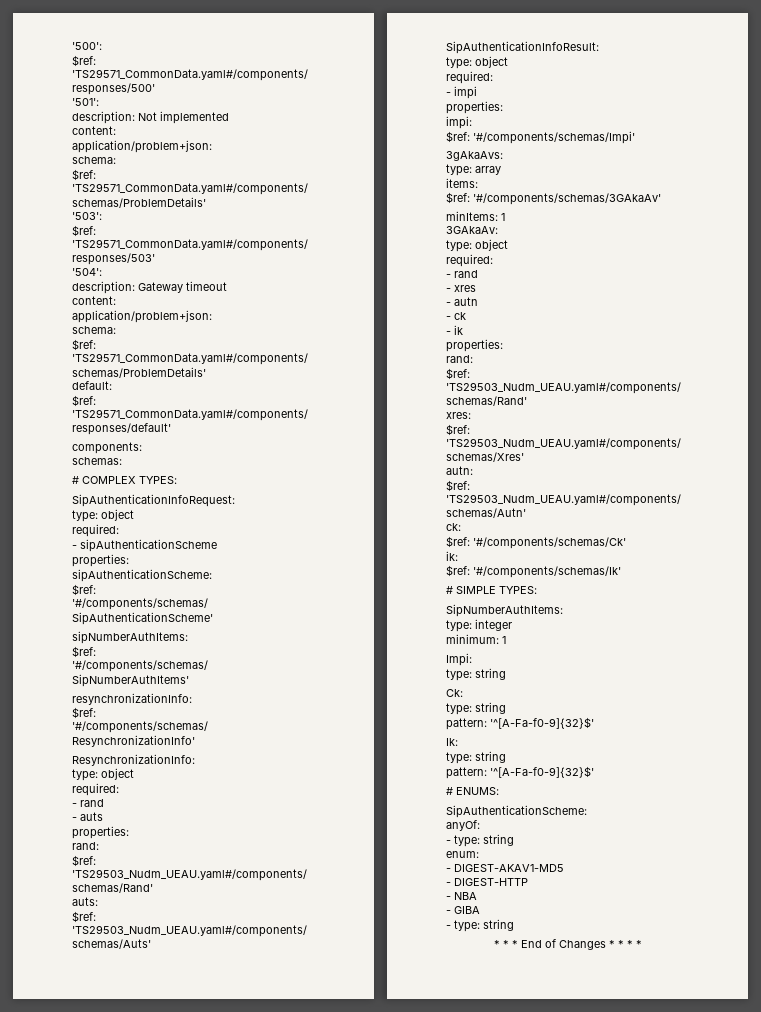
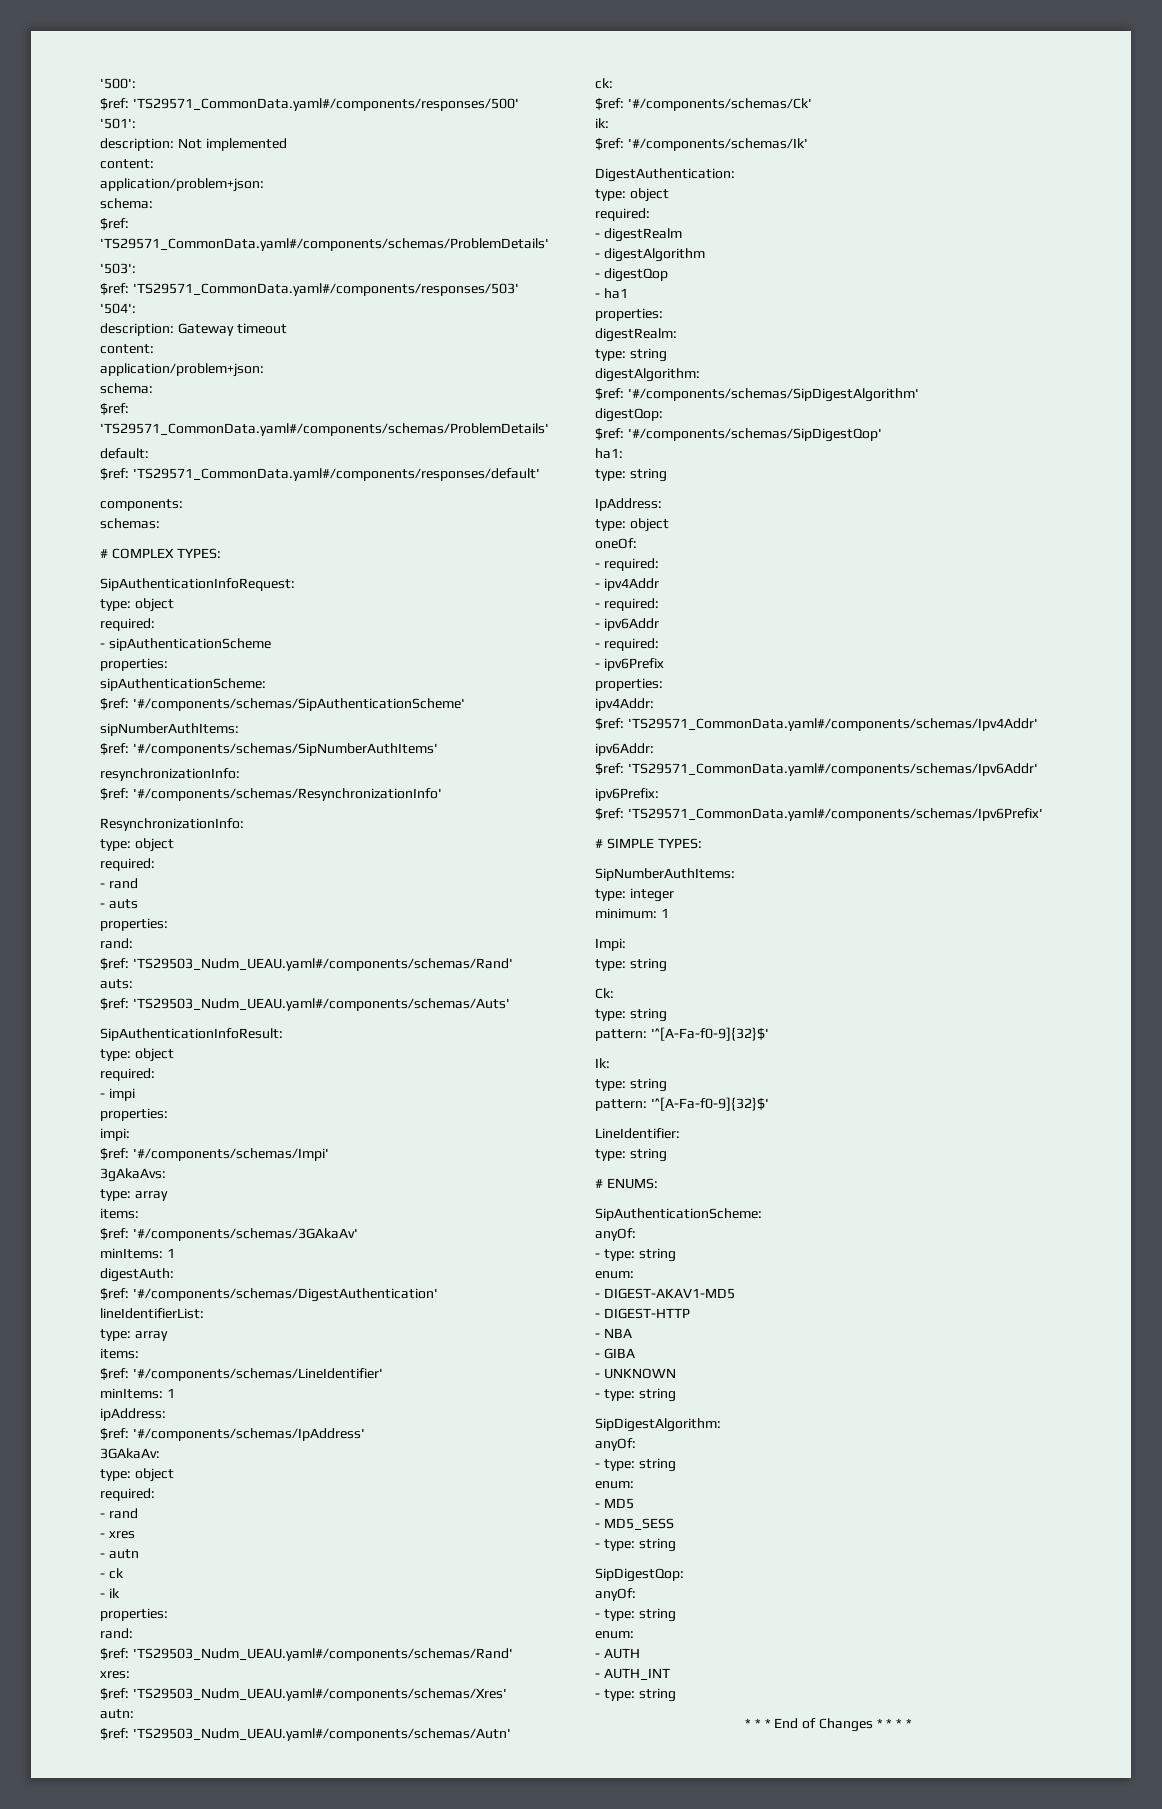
(505, 217) none -> [100,1268,174,1282] [100,1288,438,1302] [100,1308,204,1319] [100,1329,168,1341] [100,1348,139,1359] [100,1368,383,1381] [100,1388,175,1399] [100,1408,166,1421] [100,1428,365,1441] // digestAuth: // $ref: '#/components/schemas/DigestAuthentication' // lineIdentifierList: // type: array // items: // $ref: '#/components/schemas/LineIdentifier' // minItems: 1 // ipAddress: // $ref: '#/components/schemas/IpAddress'
(621, 572) none -> [595,168,735,182] [595,188,669,202] [595,208,650,221] [595,228,682,242] [595,248,705,262] [595,268,668,282] [595,288,628,299] [595,308,663,321] [595,328,677,342] [595,348,667,362] [595,368,700,382] [595,388,919,402] [595,408,663,422] [595,428,882,442] [595,448,623,459] [595,468,667,482] [595,498,662,511] [595,518,669,532] [595,538,637,549] [595,558,659,571] [595,578,659,591] [595,598,659,611] [595,618,659,631] [595,638,659,651] [595,658,664,671] [595,678,663,691] [595,698,654,711] [595,718,1038,731] [595,743,654,756] [595,763,1038,776] [595,788,659,801] [595,808,1043,821] // DigestAuthentication: // type: object // required: // - digestRealm // - digestAlgorithm // - digestQop // - ha1 // properties: // digestRealm: // type: string // digestAlgorithm: // $ref: '#/components/schemas/SipDigestAlgorithm' // digestQop: // $ref: '#/components/schemas/SipDigestQop' // ha1: // type: string // IpAddress: // type: object // oneOf: // - required: // - ipv4Addr // - required: // - ipv6Addr // - required: // - ipv6Prefix // properties: // ipv4Addr: // $ref: 'TS29571_CommonData.yaml#/components/schemas/Ipv4Addr' // ipv6Addr: // $ref: 'TS29571_CommonData.yaml#/components/schemas/Ipv6Addr' // ipv6Prefix: // $ref: 'TS29571_CommonData.yaml#/components/schemas/Ipv6Prefix'
(594, 772) none -> [595,1128,680,1139] [595,1148,667,1162] // LineIdentifier: // type: string
(480, 910) none -> [595,1368,676,1379] [595,1388,676,1402] [595,1418,721,1432] [595,1438,636,1451] [595,1458,676,1472] [595,1481,634,1489] [595,1498,634,1509] [595,1518,674,1530] [595,1538,676,1552] [595,1568,684,1582] [595,1588,636,1601] [595,1608,676,1622] [595,1631,634,1639] [595,1648,640,1659] [595,1668,670,1680] // - UNKNOWN // - type: string // SipDigestAlgorithm: // anyOf: // - type: string // enum: // - MD5 // - MD5_SESS // - type: string // SipDigestQop: // anyOf: // - type: string // enum: // - AUTH // - AUTH_INT

